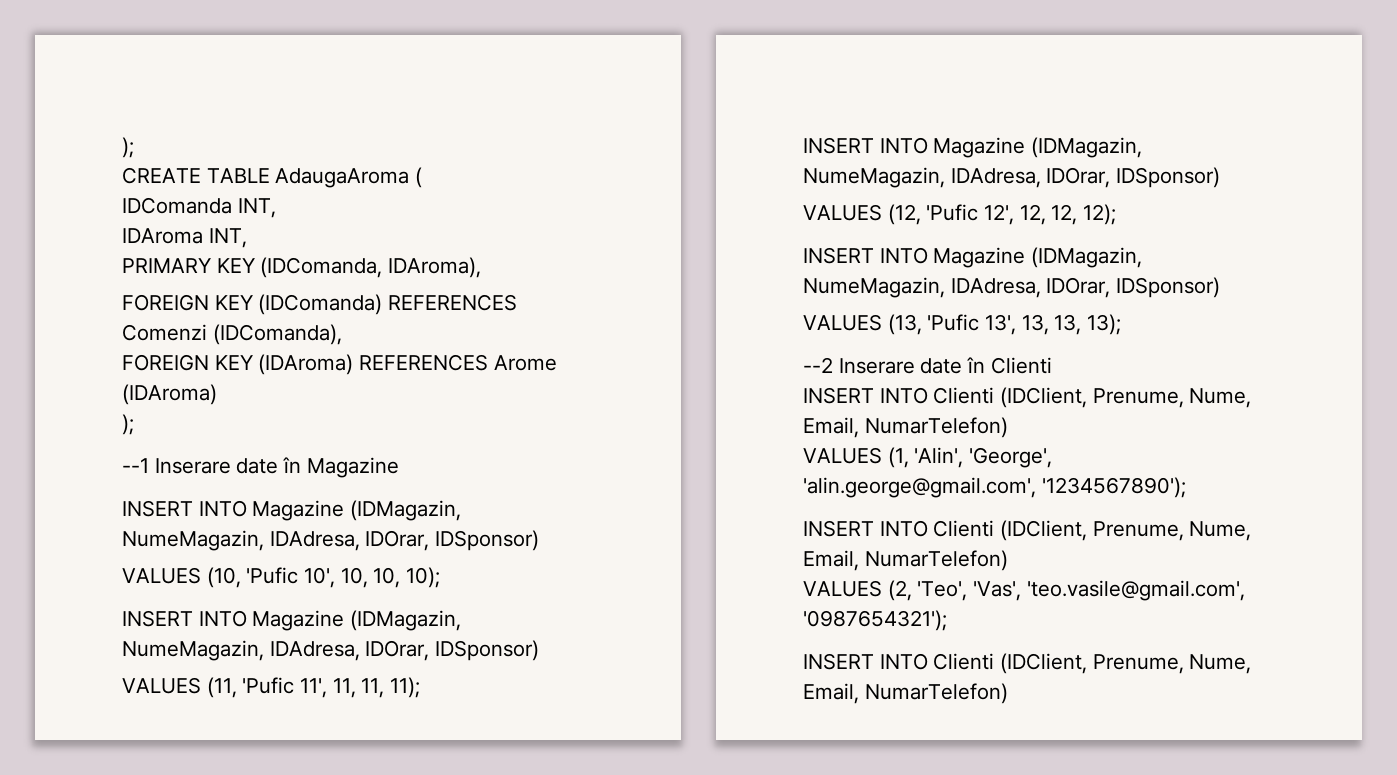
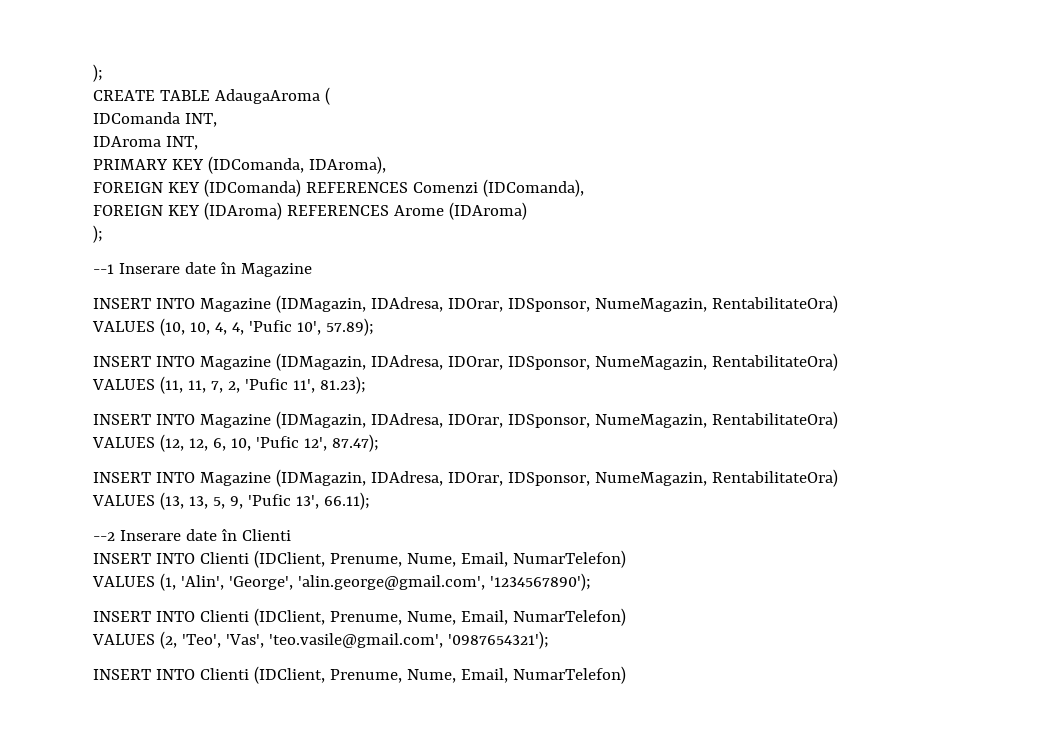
[122,530,540,551] NumeMagazin, IDAdresa, IDOrar, IDSponsor) -> [370,295,838,313] IDAdresa, IDOrar, IDSponsor, NumeMagazin, RentabilitateOra)
[246,567,441,588] [122,610,462,631] [122,640,540,661] 'Pufic 10', 10, 10, 10); // INSERT INTO Magazine (IDMagazin, NumeMagazin, IDAdresa, IDOrar, IDSponsor) -> [189,318,374,336] [93,353,838,371] 10, 4, 4, 'Pufic 10', 57.89); // INSERT INTO Magazine (IDMagazin, IDAdresa, IDOrar, IDSponsor, NumeMagazin, RentabilitateOra)
[242,677,421,698] [803,137,1143,158] [803,167,1221,188] 'Pufic 11', 11, 11, 11); // INSERT INTO Magazine (IDMagazin, NumeMagazin, IDAdresa, IDOrar, IDSponsor) -> [187,376,366,394] [93,411,838,429] 11, 7, 2, 'Pufic 11', 81.23); // INSERT INTO Magazine (IDMagazin, IDAdresa, IDOrar, IDSponsor, NumeMagazin, RentabilitateOra)
[926,204,1117,225] [803,247,1143,268] [803,277,1221,298] 'Pufic 12', 12, 12, 12); // INSERT INTO Magazine (IDMagazin, NumeMagazin, IDAdresa, IDOrar, IDSponsor) -> [188,434,379,452] [93,469,838,487] 12, 6, 10, 'Pufic 12', 87.47); // INSERT INTO Magazine (IDMagazin, IDAdresa, IDOrar, IDSponsor, NumeMagazin, RentabilitateOra)
[927,314,1122,335] 'Pufic 13', 13, 13, 13); -> [188,492,370,510] 13, 5, 9, 'Pufic 13', 66.11);

